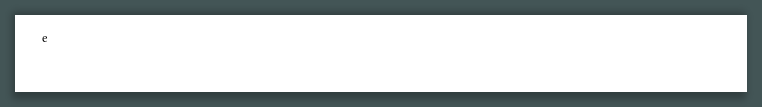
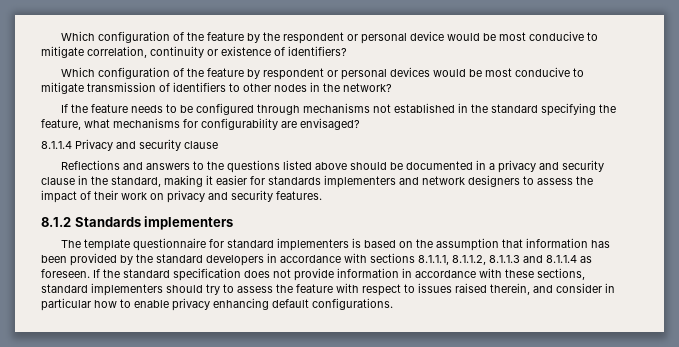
[42,36,48,42] e -> [61,31,599,44] [41,46,347,58] [61,67,585,80] [41,82,392,94] [61,103,617,116] [41,118,360,130] [41,139,218,151] [61,160,605,173] [41,175,593,188] [41,190,322,203] [41,216,234,230] [61,238,611,251] [41,253,592,266] [41,268,585,281] [41,283,615,296] [41,298,393,311] Which configuration of the feature by the respondent or personal device would be most conducive to mitigate correlation, continuity or existence of identifiers? // Which configuration of the feature by respondent or personal devices would be most conducive to mitigate transmission of identifiers to other nodes in the network? // If the feature needs to be configured through mechanisms not established in the standard specifying the feature, what mechanisms for configurability are envisaged? // 8.1.1.4 Privacy and security clause // Reflections and answers to the questions listed above should be documented in a privacy and security clause in the standard, making it easier for standards implementers and network designers to assess the impact of their work on privacy and security features. // 8.1.2 Standards implementers // The template questionnaire for standard implementers is based on the assumption that information has been provided by the standard developers in accordance with sections 8.1.1.1, 8.1.1.2, 8.1.1.3 and 8.1.1.4 as foreseen. If the standard specification does not provide information in accordance with these sections, standard implementers should try to assess the feature with respect to issues raised therein, and consider in particular how to enable privacy enhancing default configurations.

